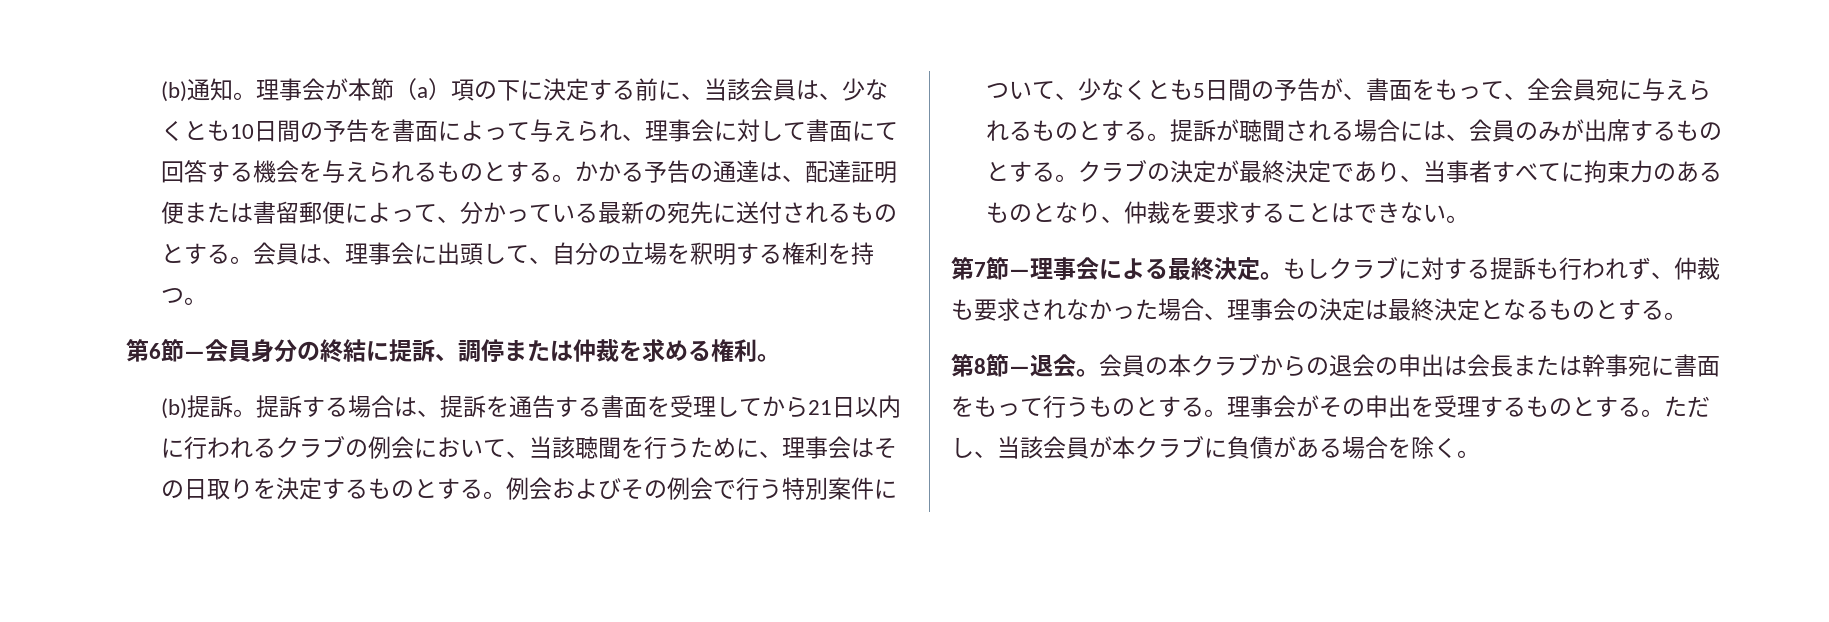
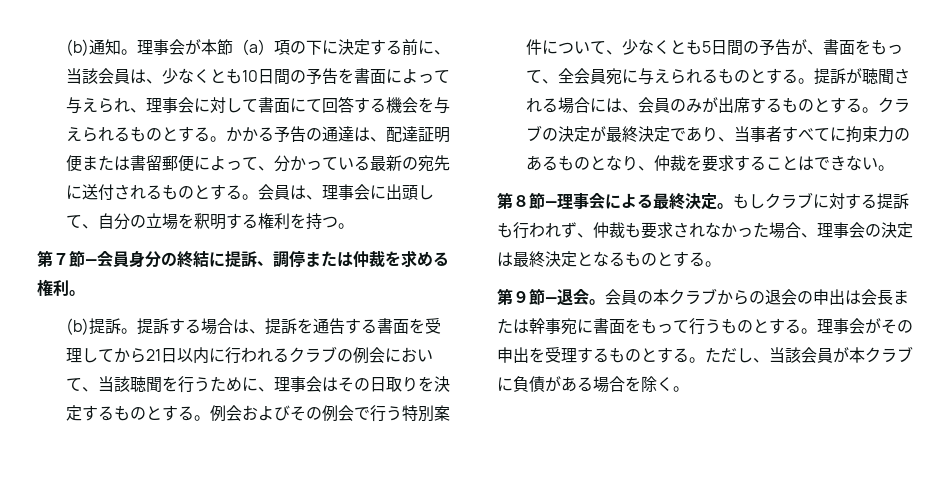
[149,343,161,359] 6 -> [53,253,69,265] ７
[974,262,986,277] 7 -> [513,195,529,207] ８
[974,358,986,374] 8 -> [513,291,529,303] ９

